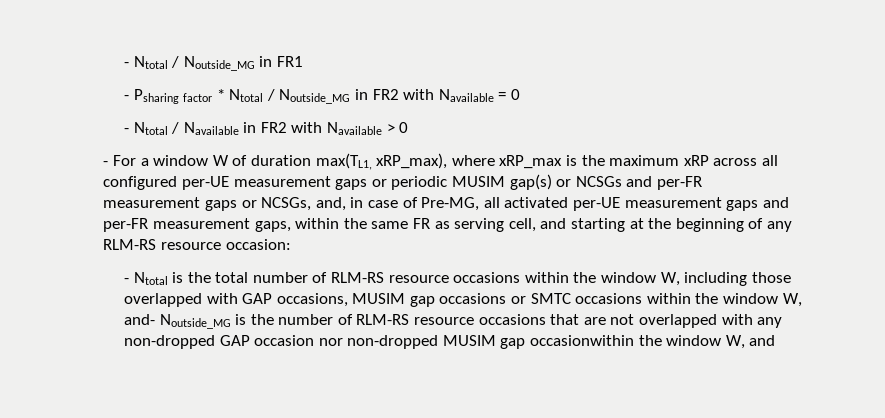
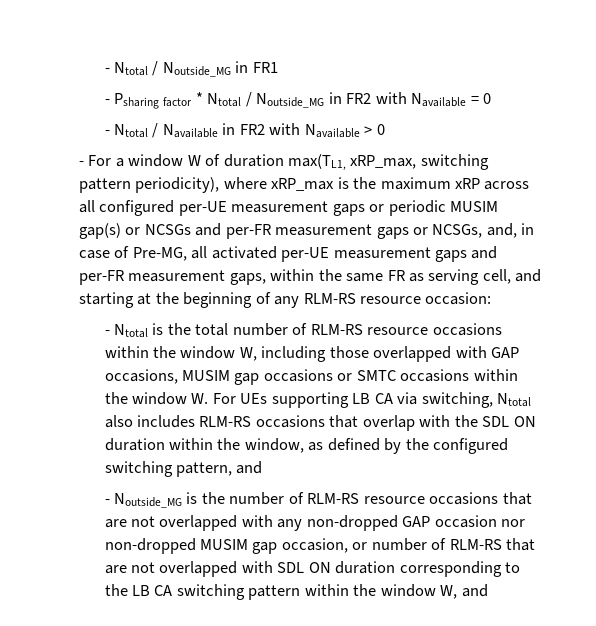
[376,153,448,169] xRP_max), -> [350,154,489,170] [78,177,220,193] xRP_max, switching pattern periodicity),
[782,293,802,307] [123,314,155,325] W, and- -> [191,392,532,408] [104,415,536,431] [104,438,509,454] [104,461,263,477] [104,499,110,504] W. For UEs supporting LB CA via switching, Ntotal also includes RLM-RS occasions that overlap with the SDL ON duration within the window, as defined by the configured switching pattern, and // -
[530,335,635,346] occasionwithin -> [281,538,536,553] [104,561,521,577] [104,584,349,600] occasion, or number of RLM-RS that are not overlapped with SDL ON duration corresponding to the LB CA switching pattern within

